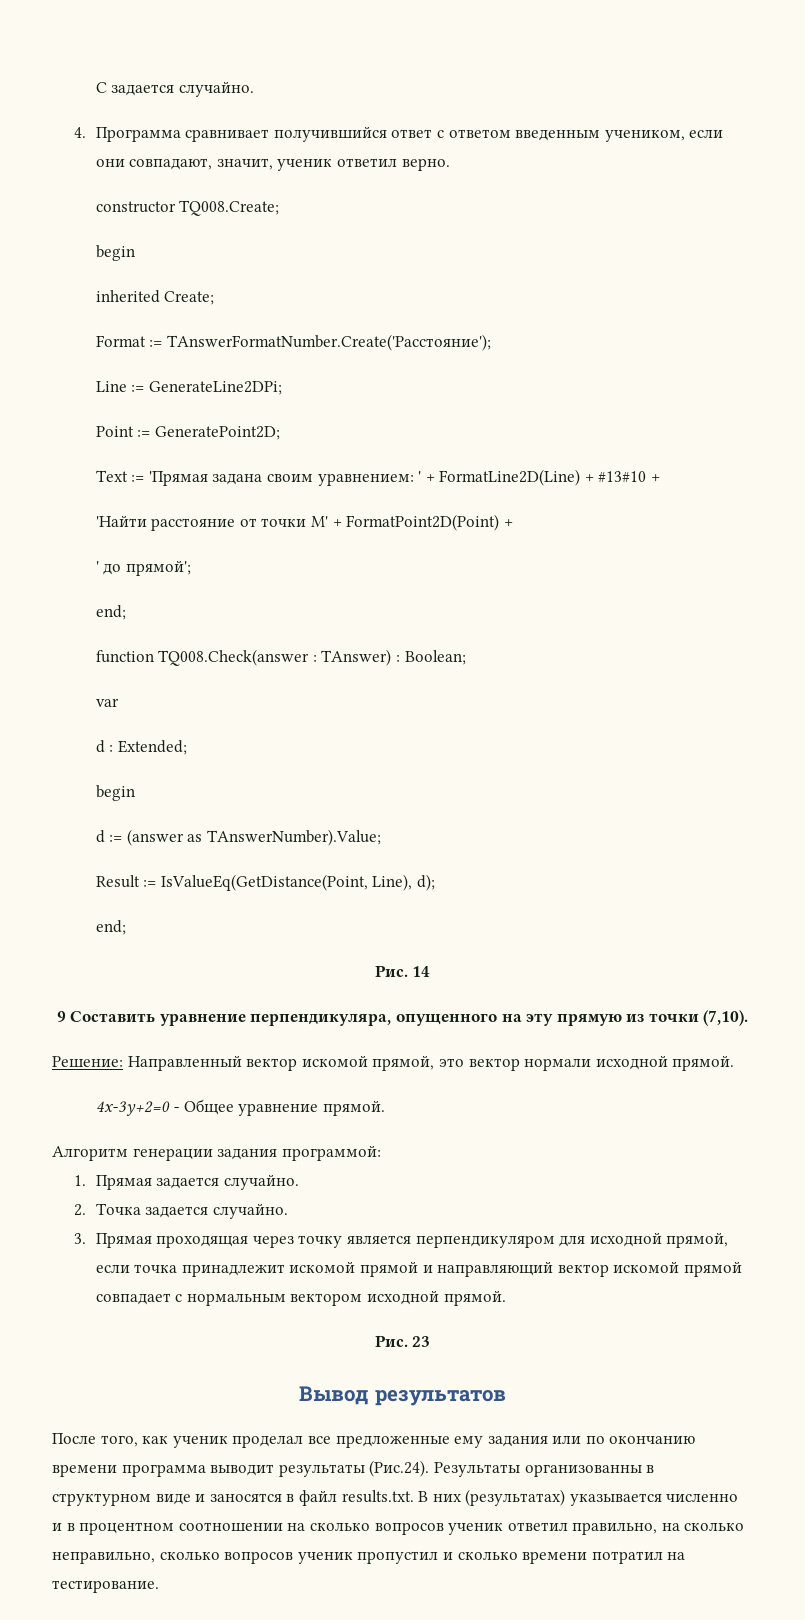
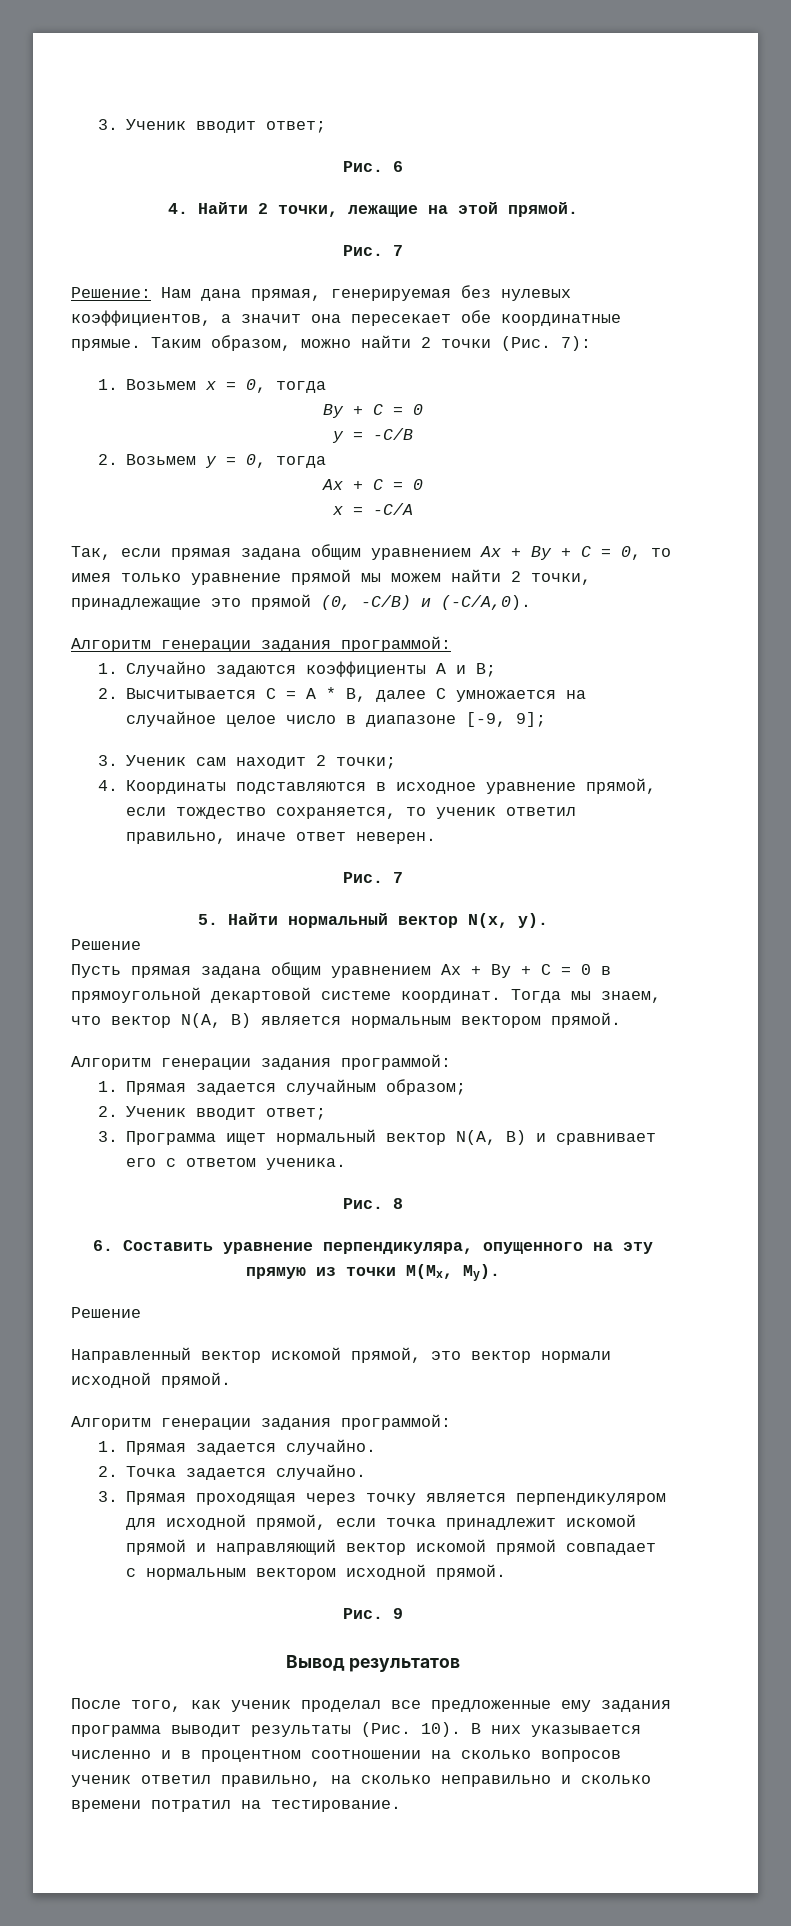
[95,81,254,97] [73,126,724,142] [95,158,450,171] [95,200,280,216] [95,245,135,261] [95,290,215,305] [95,334,491,351] [95,381,282,395] [95,426,280,440] [95,469,661,486] [95,514,513,531] [95,560,191,576] [95,605,126,620] [95,649,466,666] [95,698,119,707] [95,740,187,755] [95,785,135,801] [95,829,381,846] [95,874,435,891] [95,920,126,935] [374,965,431,977] [56,1011,66,1022] C задается случайно. // 4. Программа сравнивает получившийся ответ с ответом введенным учеником, если они совпадают, значит, ученик ответил верно. // constructor TQ008.Create; // begin // inherited Create; // Format := TAnswerFormatNumber.Create('Расстояние'); // Line := GenerateLine2DPi; // Point := GeneratePoint2D; // Text := 'Прямая задана своим уравнением: ' + FormatLine2D(Line) + #13#10 + // 'Найти расстояние от точки М' + FormatPoint2D(Point) + // ' до прямой'; // end; // function TQ008.Check(answer : TAnswer) : Boolean; // var // d : Extended; // begin // d := (answer as TAnswerNumber).Value; // Result := IsValueEq(GetDistance(Point, Line), d); // end; // Рис. 14 // 9 -> [98,119,327,133] [343,161,403,172] [168,202,578,217] [343,245,403,256] [71,285,571,301] [71,310,621,326] [71,335,591,351] [98,379,327,393] [323,404,423,418] [332,428,413,443] [98,454,327,468] [322,479,423,490] [332,503,413,515] [71,544,671,560] [71,569,591,585] [71,594,531,610] [71,636,451,652] [98,661,497,677] [98,687,587,702] [126,711,547,727] [98,755,397,769] [98,778,657,794] [126,807,577,819] [126,832,437,844] [343,872,403,883] [198,913,548,928] [71,939,141,950] [71,962,611,978] [71,987,661,1003] [71,1012,621,1028] [71,1054,451,1070] [98,1079,467,1095] [98,1106,327,1120] [98,1129,657,1145] [126,1158,347,1170] [343,1198,403,1209] [93,1240,113,1251] 3. Ученик вводит ответ; // Рис. 6 // 4. Найти 2 точки, лежащие на этой прямой. // Рис. 7 // Решение: Нам дана прямая, генерируемая без нулевых коэффициентов, а значит она пересекает обе координатные прямые. Таким образом, можно найти 2 точки (Рис. 7): // 1. Возьмем x = 0, тогда // By + C = 0 // y = -C/B // 2. Возьмем y = 0, тогда // Ax + C = 0 // x = -C/A // Так, если прямая задана общим уравнением Ax + By + C = 0, то имея только уравнение прямой мы можем найти 2 точки, принадлежащие это прямой (0, -C/B) и (-C/A,0). // Алгоритм генерации задания программой: // 1. Случайно задаются коэффициенты A и B; // 2. Высчитывается C = A * B, далее C умножается на случайное целое число в диапазоне [-9, 9]; // 3. Ученик сам находит 2 точки; // 4. Координаты подставляются в исходное уравнение прямой, если тождество сохраняется, то ученик ответил правильно, иначе ответ неверен. // Рис. 7 // 5. Найти нормальный вектор N(x, y). // Решение // Пусть прямая задана общим уравнением Ax + By + C = 0 в прямоугольной декартовой системе координат. Тогда мы знаем, что вектор N(A, B) является нормальным вектором прямой. // Алгоритм генерации задания программой: // 1. Прямая задается случайным образом; // 2. Ученик вводит ответ; // 3. Программа ищет нормальный вектор N(A, B) и сравнивает его с ответом ученика. // Рис. 8 // 6.
[703,1010,749,1026] [52,1056,123,1068] (7,10). // Решение: -> [406,1264,500,1281] [71,1307,141,1318] M(Mx, My). // Решение //
[95,1099,385,1116] // 4x-3y+2=0 - Общее уравнение прямой. -> (231, 1380) none
[412,1336,431,1347] 23 -> [393,1608,403,1619] 9
[552,1435,696,1444] [52,1460,655,1477] [52,1490,414,1506] или по окончанию времени программа выводит результаты (Рис.24). Результаты организованны в структурном виде и заносятся в файл results.txt. -> [71,1722,461,1737] программа выводит результаты (Рис. 10).
[465,1489,566,1506] (результатах) -> (521, 1729) none
[52,1551,439,1564] неправильно, сколько вопросов ученик пропустил -> [441,1775,551,1787] неправильно

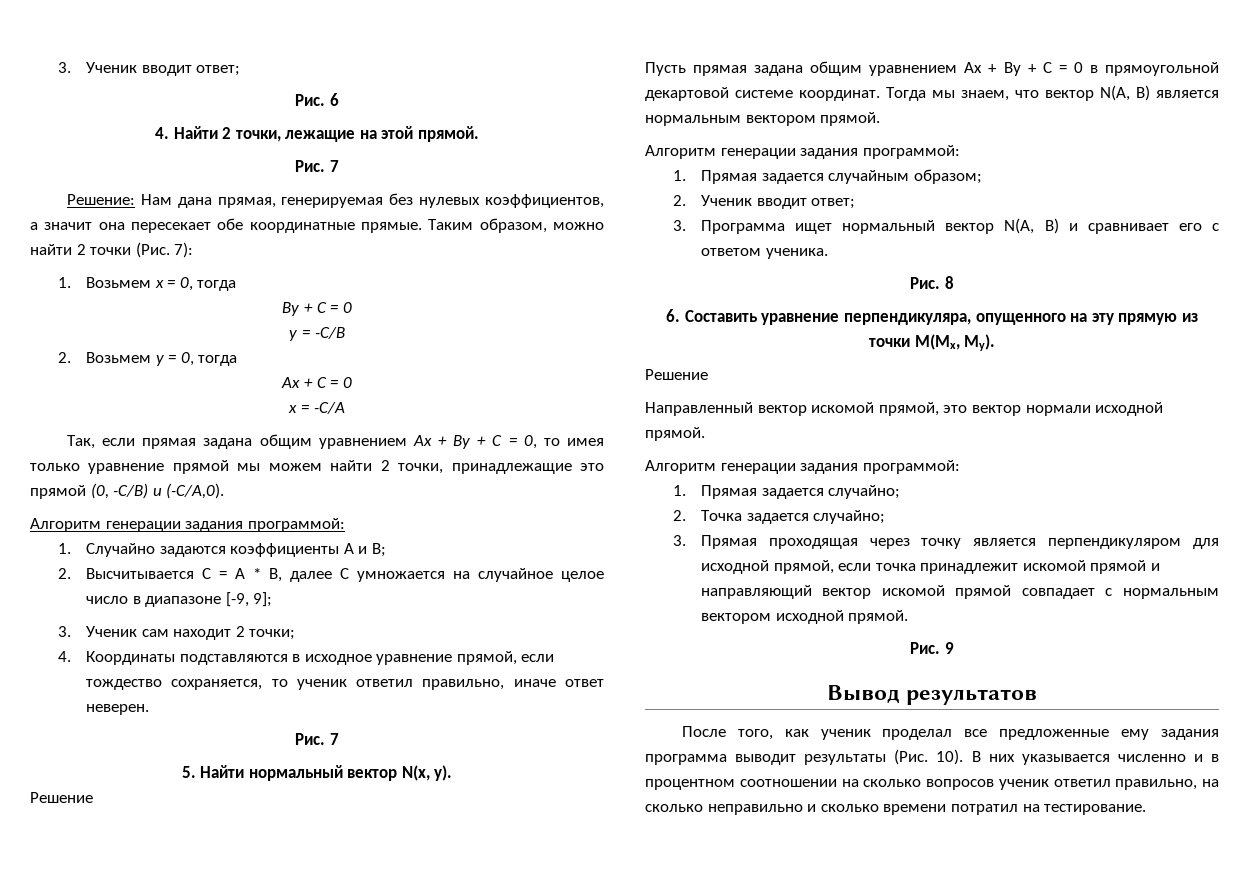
[286,1439,377,1455] случайно. -> [828,485,901,499] случайно;
[276,1464,367,1480] случайно. -> [813,510,886,524] случайно;

